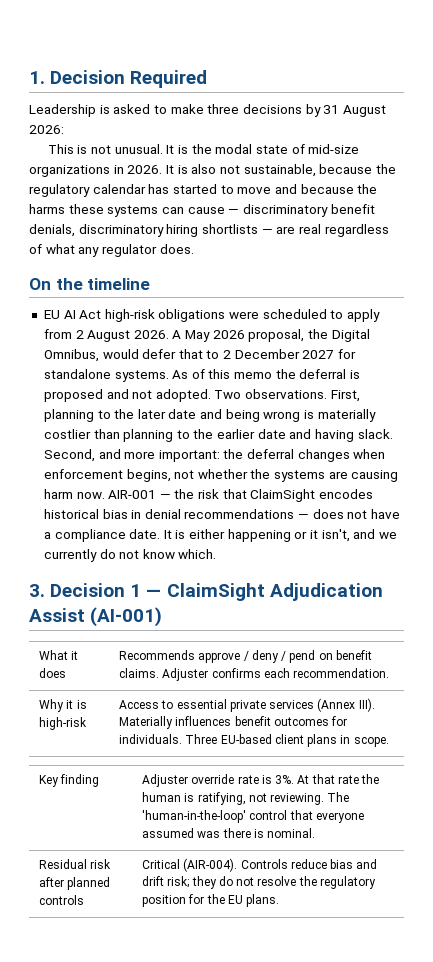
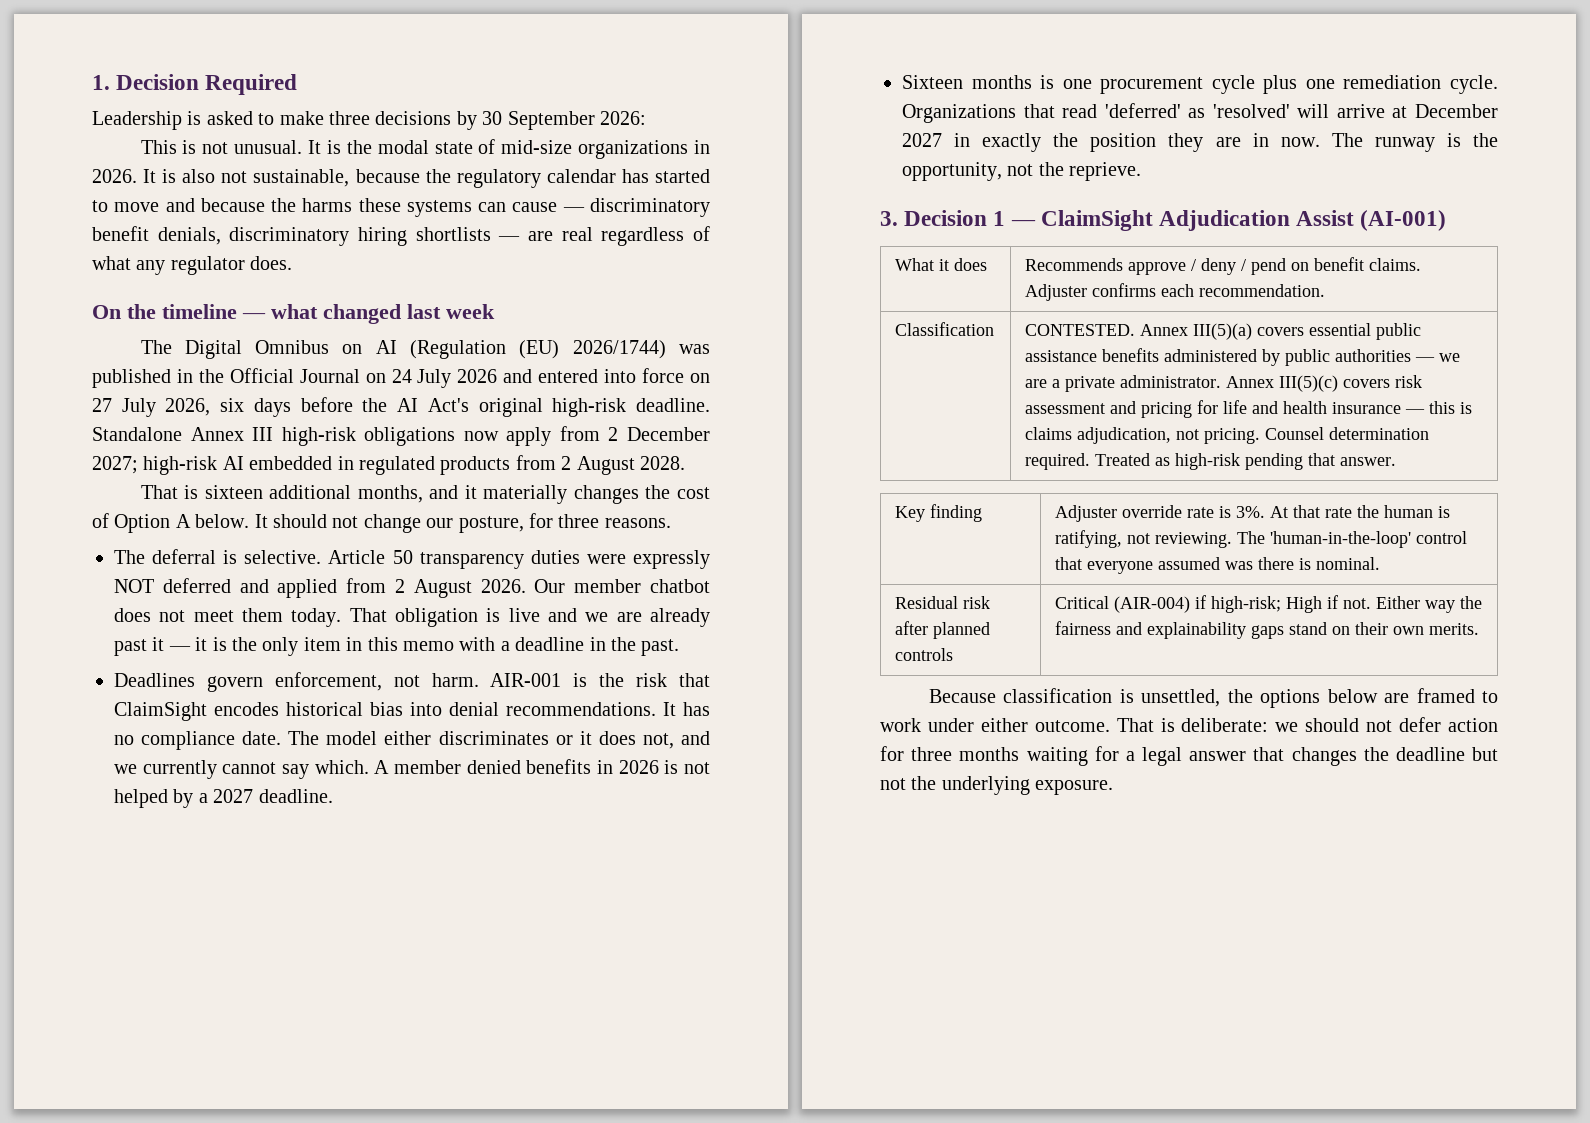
[323,105,386,117] 31 August -> [482,111,595,130] 30 September
[43,309,381,322] [43,329,370,342] [43,349,357,362] [43,369,361,382] [43,389,360,402] [43,409,376,422] [43,429,393,442] [43,449,386,462] [43,469,399,482] [43,489,171,499] // EU AI Act high-risk obligations were scheduled to apply from 2 August 2026. A May 2026 proposal, the Digital Omnibus, would defer that to 2 December 2027 for standalone systems. As of this memo the deferral is proposed and not adopted. Two observations. First, planning to the later date and being wrong is materially costlier than planning to the earlier date and having slack. Second, and more important: the deferral changes when enforcement begins, not whether the systems are causing harm now. AIR-001 — -> [242,304,495,324] [140,340,711,359] [92,368,710,388] [92,397,711,417] [92,426,710,446] [92,455,685,475] [140,485,711,504] [92,513,671,533] [114,549,710,569] [114,578,710,598] [114,608,710,627] [114,637,680,656] [114,672,588,692] — what changed last week // The Digital Omnibus on AI (Regulation (EU) 2026/1744) was published in the Official Journal on 24 July 2026 and entered into force on 27 July 2026, six days before the AI Act's original high-risk deadline. Standalone Annex III high-risk obligations now apply from 2 December 2027; high-risk AI embedded in regulated products from 2 August 2028. // That is sixteen additional months, and it materially changes the cost of Option A below. It should not change our posture, for three reasons. // The deferral is selective. Article 50 transparency duties were expressly NOT deferred and applied from 2 August 2026. Our member chatbot does not meet them today. That obligation is live and we are already past it — it is the only item in this memo with a deadline in the past. // Deadlines govern enforcement, not harm. AIR-001 is
[131,509,401,519] [43,529,397,542] [43,549,217,562] in denial recommendations — does not have a compliance date. It is either happening or it isn't, and we currently do not know which. -> [410,702,710,716] [114,731,711,750] [114,759,710,779] [114,789,333,808] [902,75,1498,94] [902,103,1498,123] [902,133,1498,152] [902,162,1142,181] into denial recommendations. It has no compliance date. The model either discriminates or it does not, and we currently cannot say which. A member denied benefits in 2026 is not helped by a 2027 deadline. // Sixteen months is one procurement cycle plus one remediation cycle. Organizations that read 'deferred' as 'resolved' will arrive at December 2027 in exactly the position they are in now. The runway is the opportunity, not the reprieve.
[39,699,87,712] [39,717,88,730] [119,698,375,712] [119,716,348,729] [119,734,389,747] Why it is high-risk | Access to essential private services (Annex III). Materially influences benefit outcomes for individuals. Three EU-based client plans in scope. -> [895,322,995,336] [1025,323,1422,340] [1025,348,1461,366] [1025,375,1423,392] [1025,400,1473,418] [1025,427,1430,444] [1025,453,1397,470] Classification | CONTESTED. Annex III(5)(a) covers essential public assistance benefits administered by public authorities — we are a private administrator. Annex III(5)(c) covers risk assessment and pricing for life and health insurance — this is claims adjudication, not pricing. Counsel determination required. Treated as high-risk pending that answer.
[183,858,378,872] [142,876,376,889] [142,894,280,907] (AIR-004). Controls reduce bias and drift risk; they do not resolve the regulatory position for the EU plans. -> [1114,595,1483,613] [1055,621,1480,639] [928,688,1498,708] [880,717,1498,732] [880,746,1498,766] [880,776,1114,795] (AIR-004) if high-risk; High if not. Either way the fairness and explainability gaps stand on their own merits. // Because classification is unsettled, the options below are framed to work under either outcome. That is deliberate: we should not defer action for three months waiting for a legal answer that changes the deadline but not the underlying exposure.

